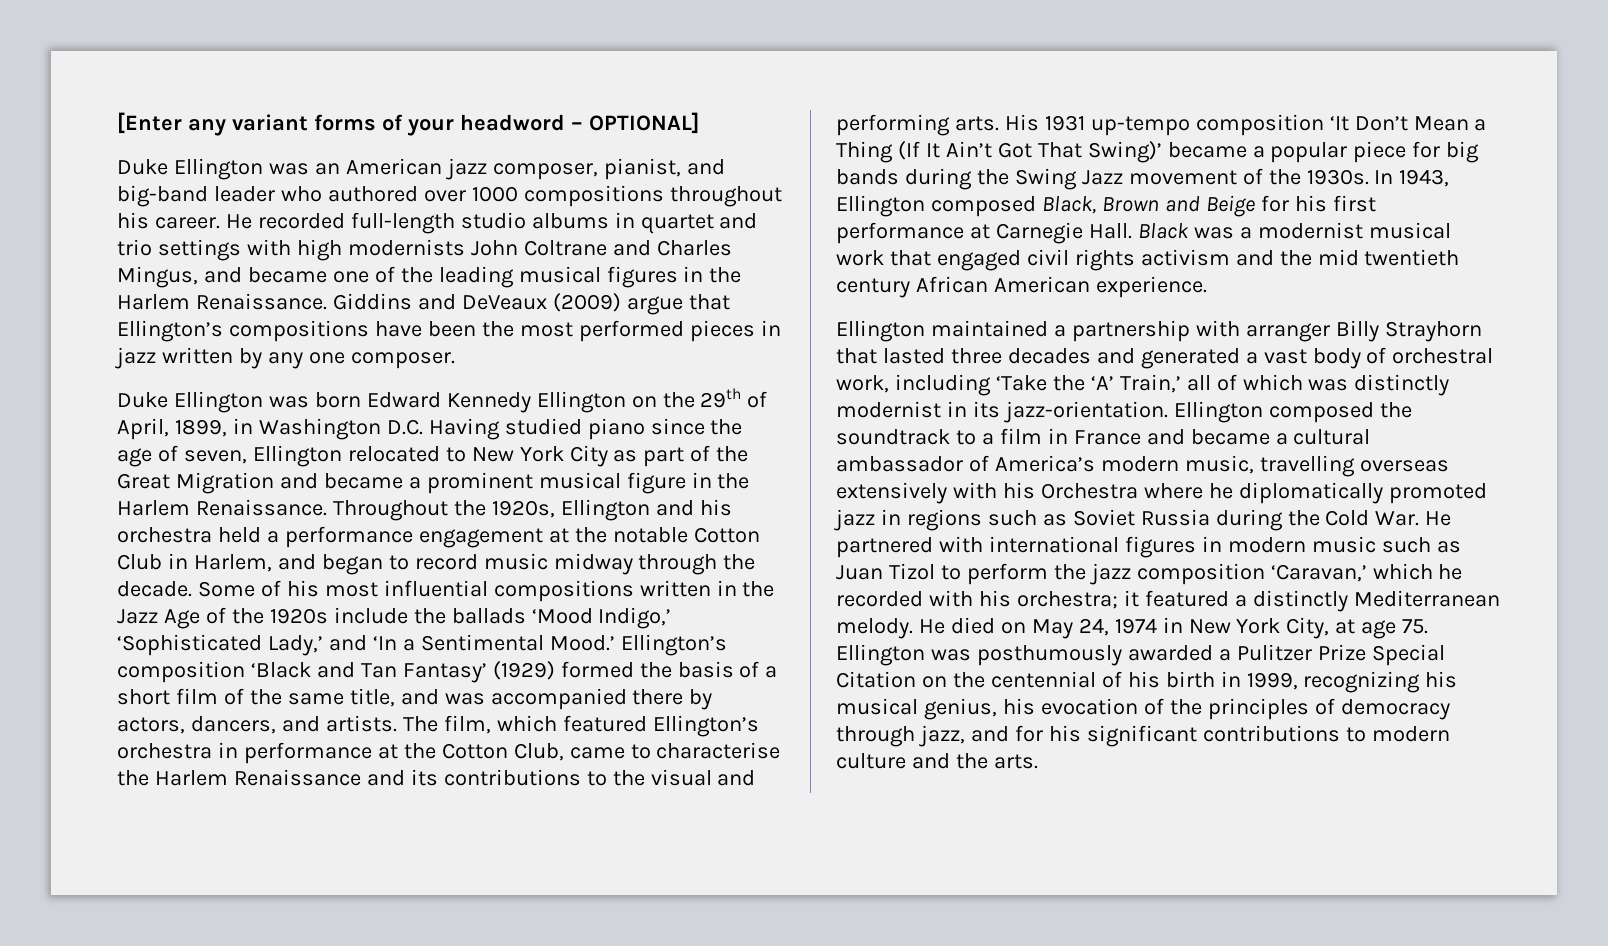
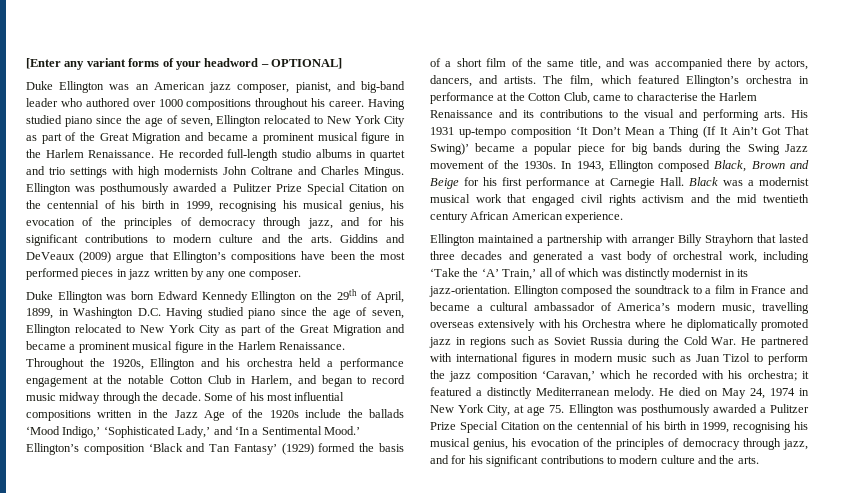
(220, 223) none -> [368,99,406,110] [26,115,406,127] [26,132,406,144] [26,149,155,158] Having studied piano since the age of seven, Ellington relocated to New York City as part of the Great Migration and became a prominent musical figure in the Harlem Renaissance.
[117,266,742,288] [117,293,327,310] Mingus, and became one of the leading musical figures in the Harlem Renaissance. -> [364,167,404,178] [26,183,405,195] [26,200,404,212] [26,217,404,229] [26,234,332,246] Mingus. Ellington was posthumously awarded a Pulitzer Prize Special Citation on the centennial of his birth in 1999, recognising his musical genius, his evocation of the principles of democracy through jazz, and for his significant contributions to modern culture and the arts.
[1303,671,1421,693] recognizing -> [733,422,792,433] recognising

